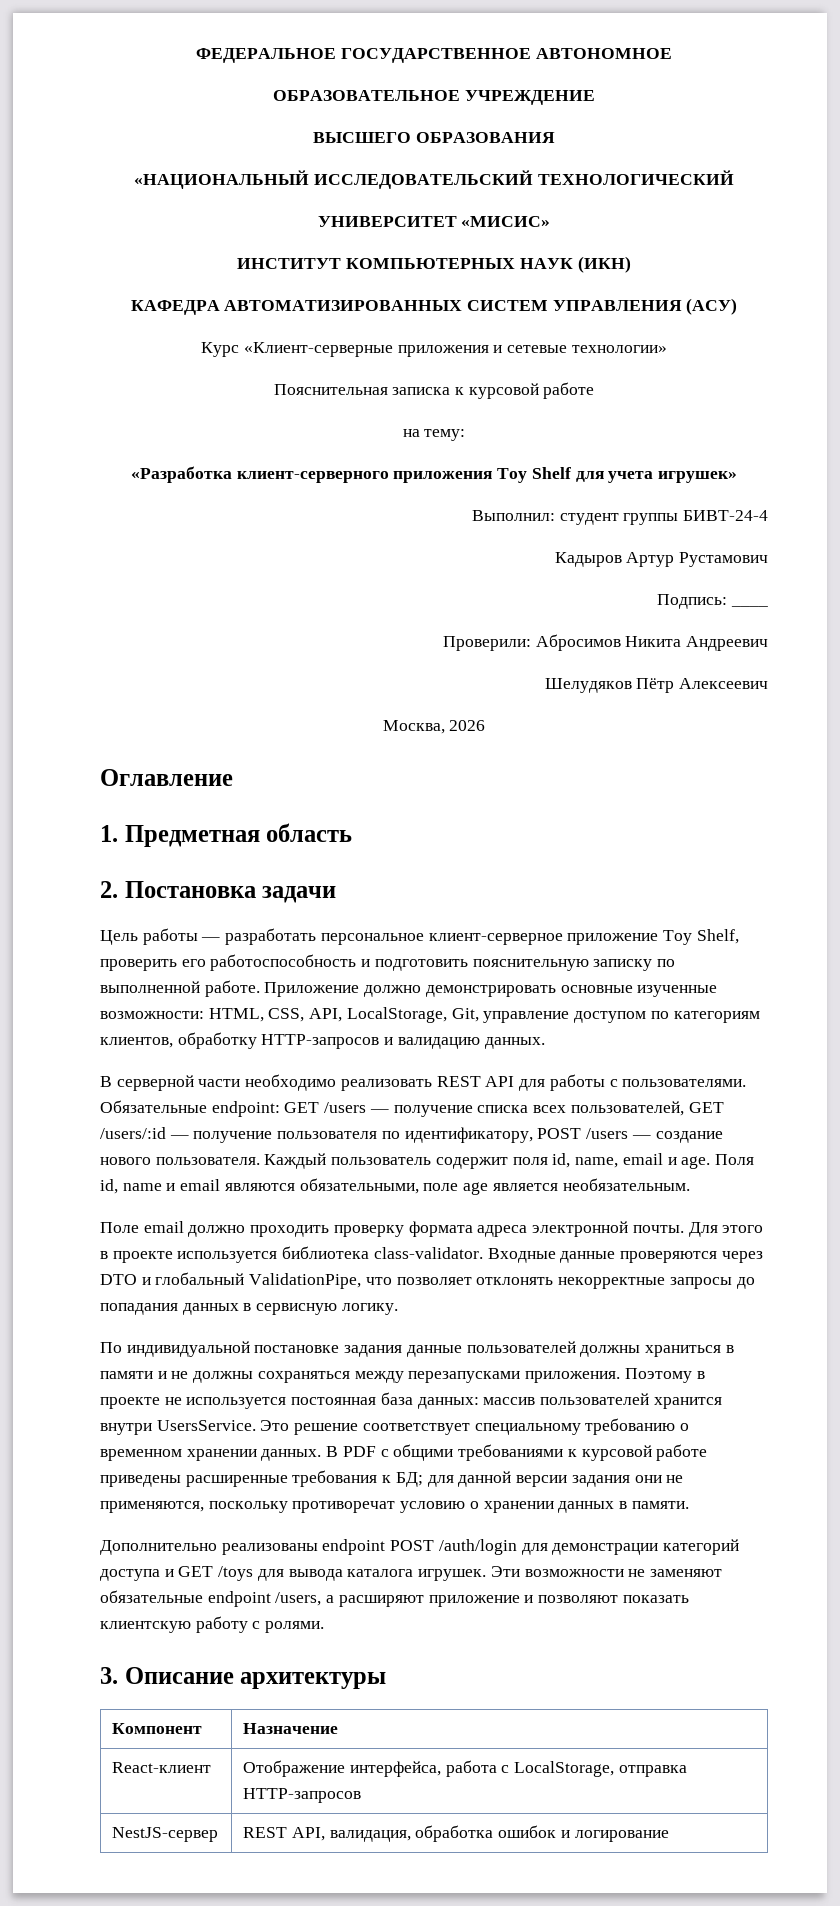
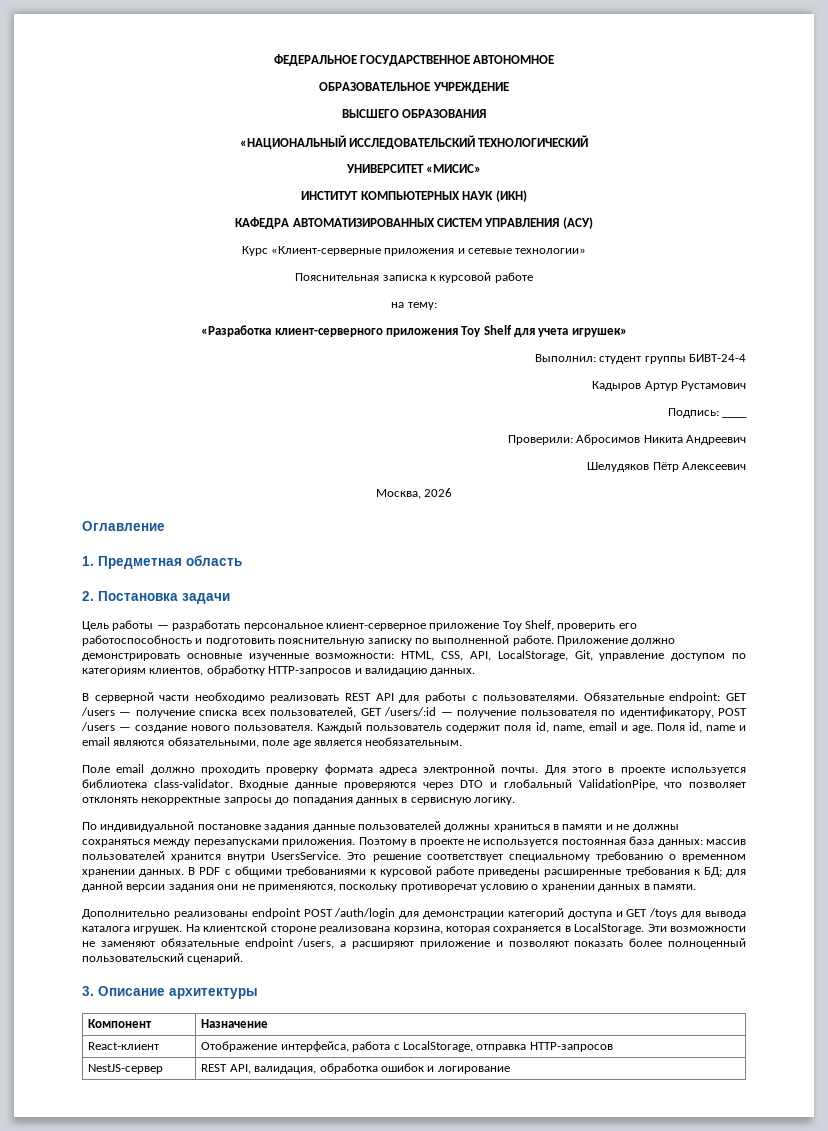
(487, 1575) none -> [185,923,645,934] На клиентской стороне реализована корзина, которая сохраняется в LocalStorage.
[100,1616,325,1633] клиентскую работу с ролями. -> [629,938,746,949] [82,953,244,964] более полноценный пользовательский сценарий.

